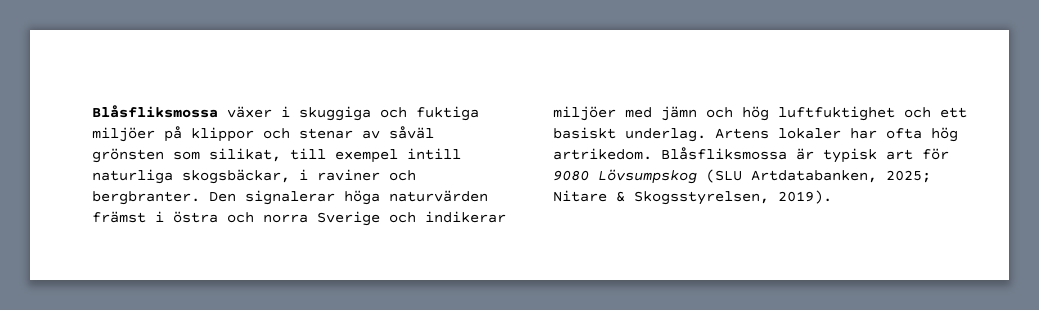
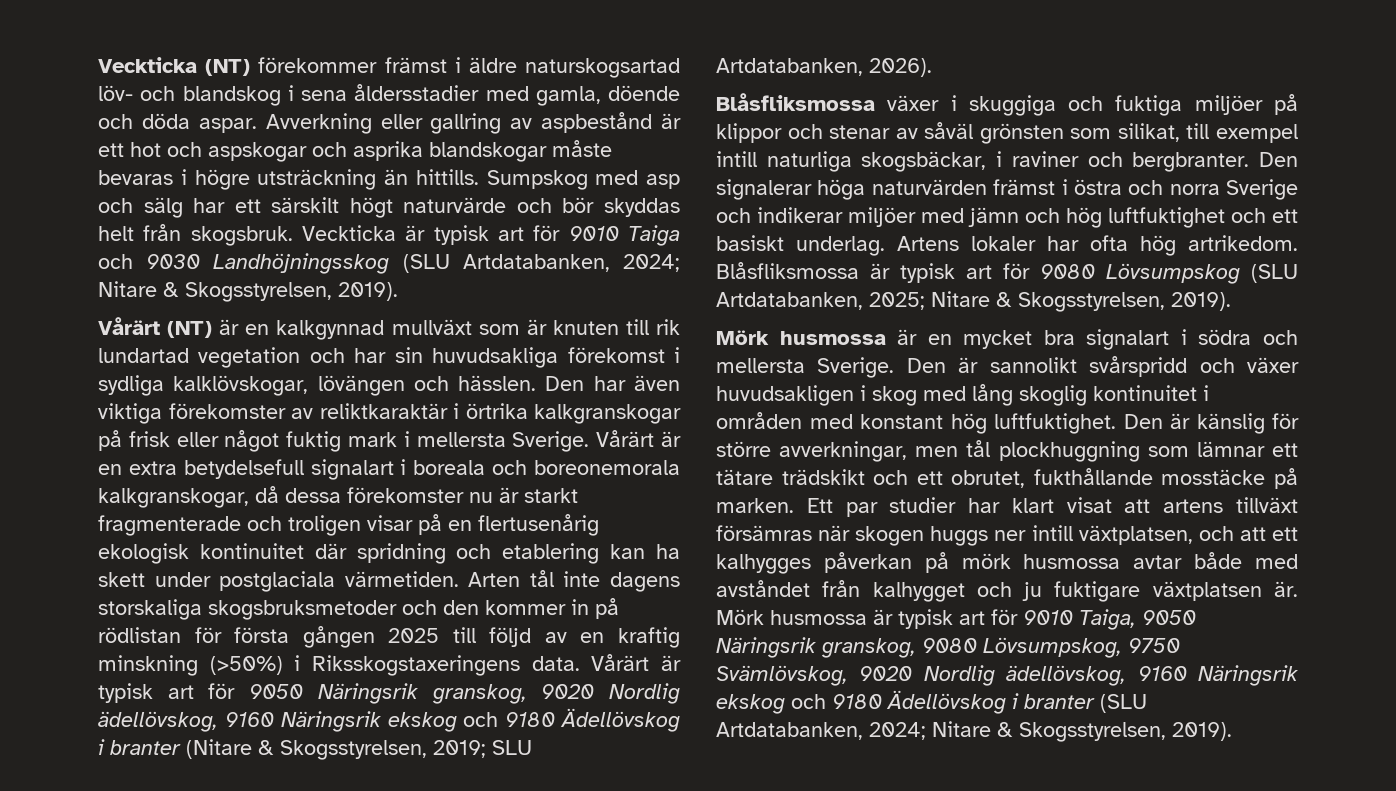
(92, 111) none -> [98,57,681,78] [98,84,680,106] [98,112,681,134] [98,140,612,162] [98,169,680,190] [98,197,680,218] [98,224,680,246] [98,253,680,274] [98,281,398,302] [98,317,681,340] [98,347,681,368] [98,375,680,396] [98,403,681,424] [98,430,681,452] [98,459,680,480] [98,486,578,508] [98,514,599,536] [98,543,680,564] [98,570,680,592] [98,598,619,620] [98,626,680,648] [98,654,681,676] [98,683,680,704] [98,708,680,732] [98,739,532,760] [716,58,932,77] Veckticka (NT) förekommer främst i äldre naturskogsartad löv- och blandskog i sena åldersstadier med gamla, döende och döda aspar. Avverkning eller gallring av aspbestånd är ett hot och aspskogar och asprika blandskogar måste bevaras i högre utsträckning än hittills. Sumpskog med asp och sälg har ett särskilt högt naturvärde och bör skyddas helt från skogsbruk. Veckticka är typisk art för 9010 Taiga och 9030 Landhöjningsskog (SLU Artdatabanken, 2024; Nitare & Skogsstyrelsen, 2019). // Vårärt (NT) är en kalkgynnad mullväxt som är knuten till rik lundartad vegetation och har sin huvudsakliga förekomst i sydliga kalklövskogar, lövängen och hässlen. Den har även viktiga förekomster av reliktkaraktär i örtrika kalkgranskogar på frisk eller något fuktig mark i mellersta Sverige. Vårärt är en extra betydelsefull signalart i boreala och boreonemorala kalkgranskogar, då dessa förekomster nu är starkt fragmenterade och troligen visar på en flertusenårig ekologisk kontinuitet där spridning och etablering kan ha skett under postglaciala värmetiden. Arten tål inte dagens storskaliga skogsbruksmetoder och den kommer in på rödlistan för första gången 2025 till följd av en kraftig minskning (>50%) i Riksskogstaxeringens data. Vårärt är typisk art för 9050 Näringsrik granskog, 9020 Nordlig ädellövskog, 9160 Näringsrik ekskog och 9180 Ädellövskog i branter (Nitare & Skogsstyrelsen, 2019; SLU Artdatabanken, 2026). //
(832, 197) none -> [716,329,1298,350] [716,356,1299,378] [716,384,1209,406] [716,412,1299,434] [716,440,1298,462] [716,468,1298,489] [716,497,1298,517] [716,525,1298,546] [716,552,1298,574] [716,580,1298,602] [716,609,1196,630] [716,637,1180,658] [716,665,1298,686] [716,690,1147,714] [716,721,1232,742] // Mörk husmossa är en mycket bra signalart i södra och mellersta Sverige. Den är sannolikt svårspridd och växer huvudsakligen i skog med lång skoglig kontinuitet i områden med konstant hög luftfuktighet. Den är känslig för större avverkningar, men tål plockhuggning som lämnar ett tätare trädskikt och ett obrutet, fukthållande mosstäcke på marken. Ett par studier har klart visat att artens tillväxt försämras när skogen huggs ner intill växtplatsen, och att ett kalhygges påverkan på mörk husmossa avtar både med avståndet från kalhygget och ju fuktigare växtplatsen är. Mörk husmossa är typisk art för 9010 Taiga, 9050 Näringsrik granskog, 9080 Lövsumpskog, 9750 Svämlövskog, 9020 Nordlig ädellövskog, 9160 Näringsrik ekskog och 9180 Ädellövskog i branter (SLU Artdatabanken, 2024; Nitare & Skogsstyrelsen, 2019).

